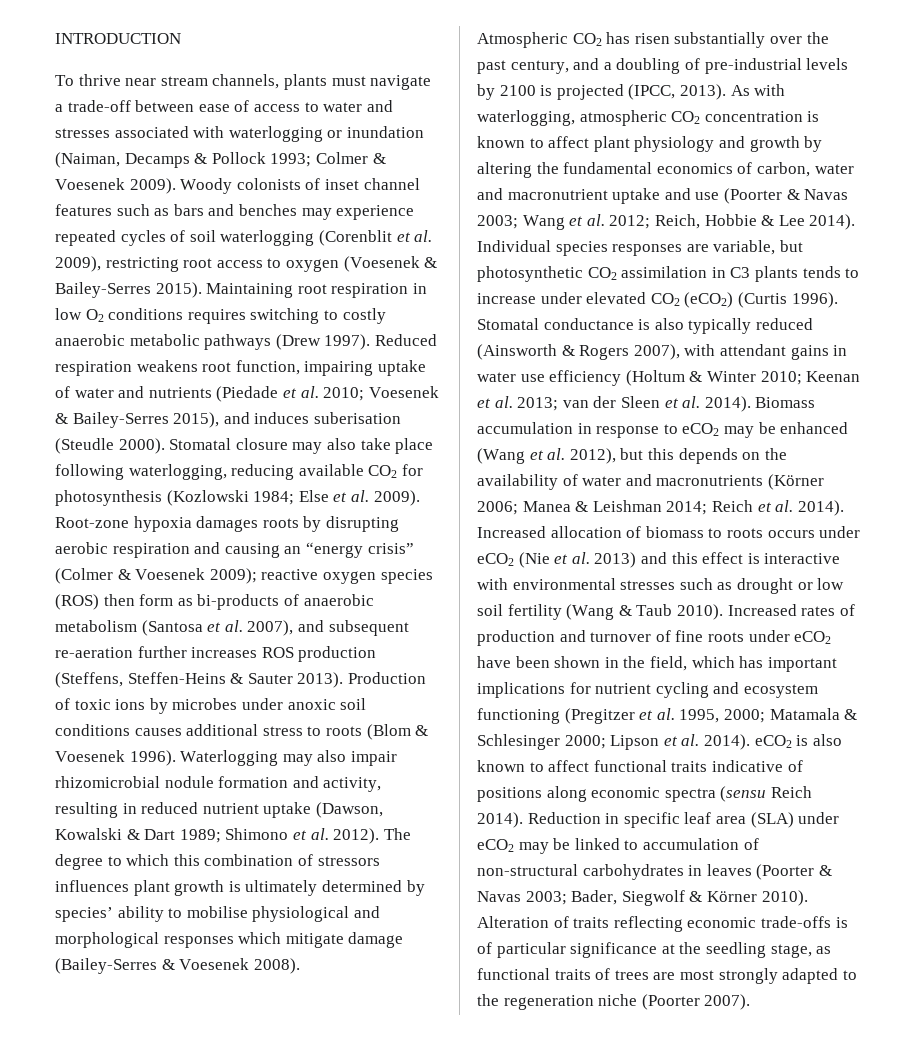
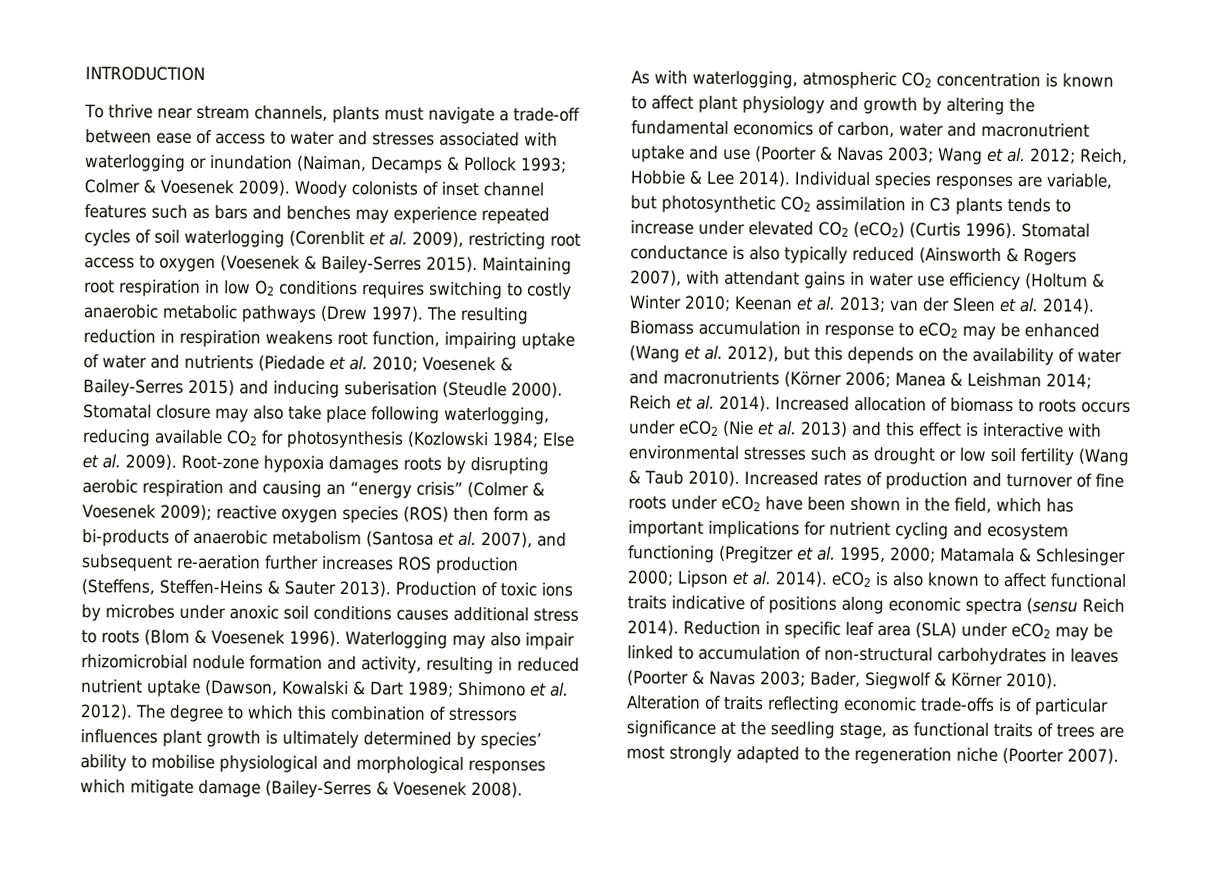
[374,334,437,346] Reduced -> [426,306,528,325] [83,329,175,344] The resulting reduction in
[173,412,310,428] 2015), and induces -> [188,379,340,398] 2015) and inducing
[477,32,829,48] [477,58,849,74] [477,84,726,100] Atmospheric CO2 has risen substantially over the past century, and a doubling of pre-industrial levels by 2100 is projected (IPCC, 2013). -> (523, 790) none

